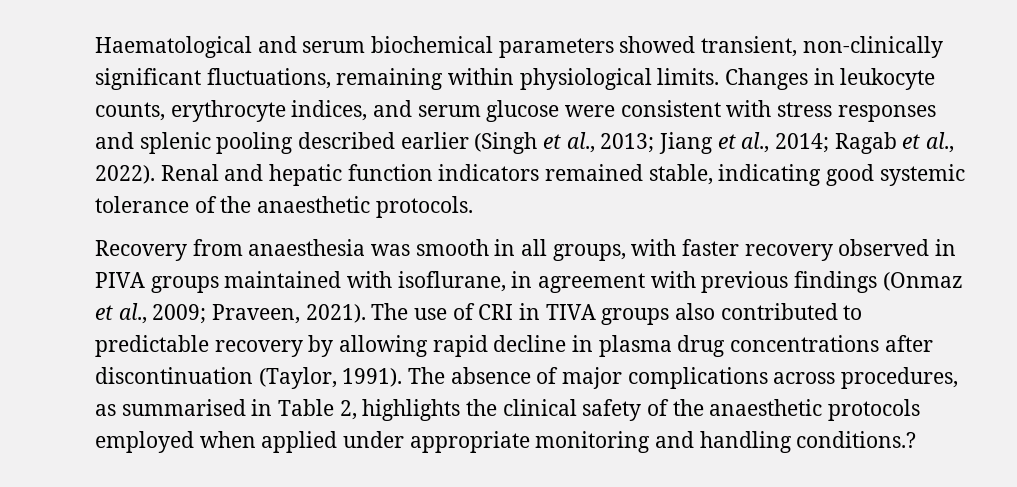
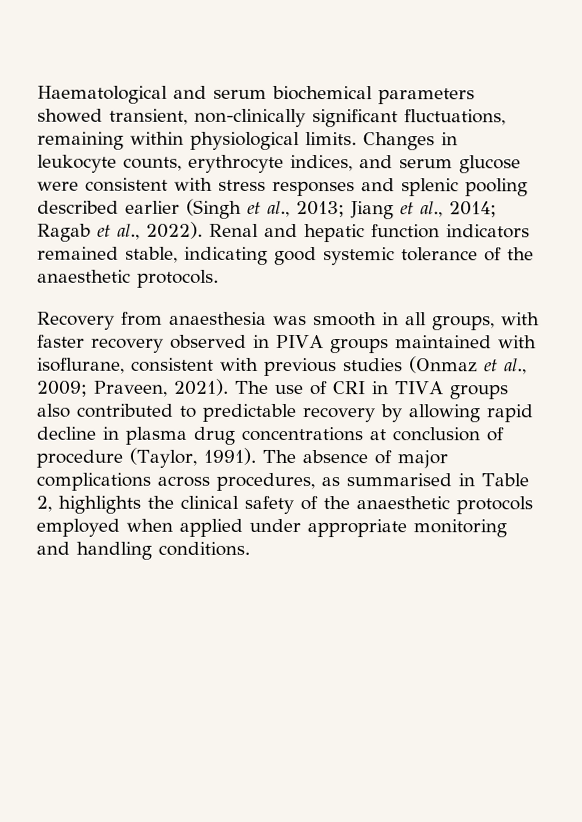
[511,271,646,293] in agreement -> [131,357,214,372] consistent
[794,271,878,293] findings -> [343,358,403,372] studies
[884,335,933,352] [95,367,253,384] after discontinuation -> [369,427,504,442] [36,449,123,468] at conclusion of procedure
[796,431,917,448] conditions.? -> [158,541,250,556] conditions.

